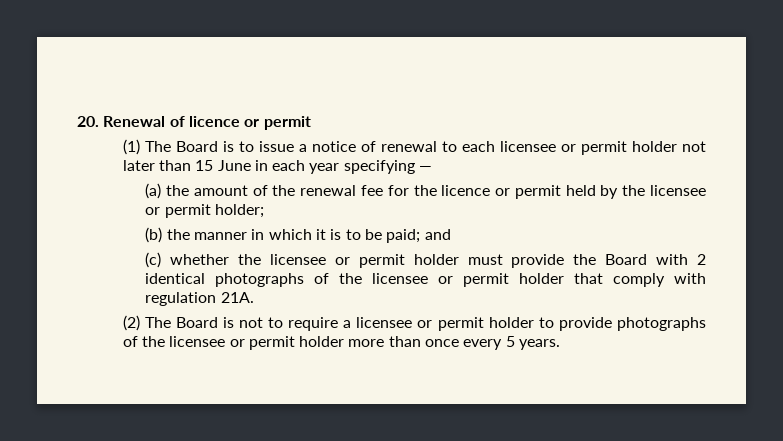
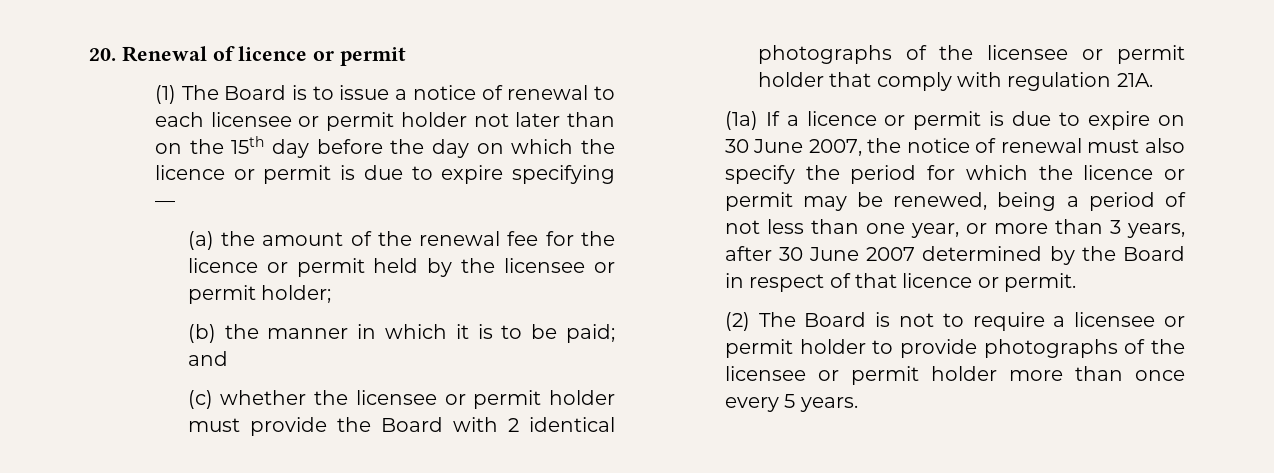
[195,160,340,174] 15 June in each year -> [154,136,615,158] [154,165,504,184] on the 15th day before the day on which the licence or permit is due to expire
(254, 297) none -> [724,111,1185,130] [724,138,1185,156] [724,165,1185,184] [724,192,1186,211] [724,219,1185,238] [724,246,1185,265] [724,273,1077,292] // (1a) If a licence or permit is due to expire on 30 June 2007, the notice of renewal must also specify the period for which the licence or permit may be renewed, being a period of not less than one year, or more than 3 years, after 30 June 2007 determined by the Board in respect of that licence or permit.

